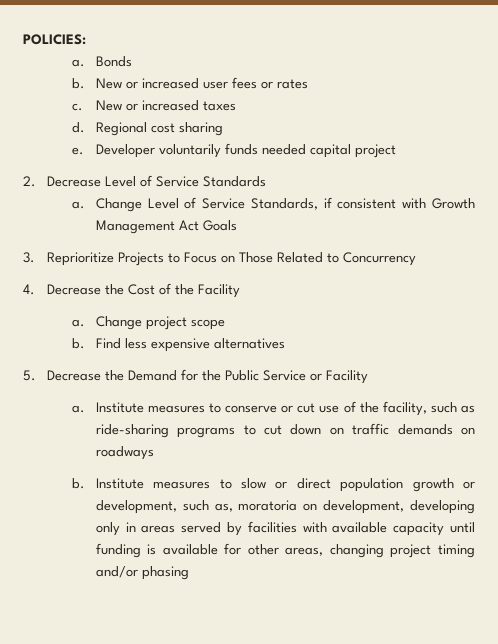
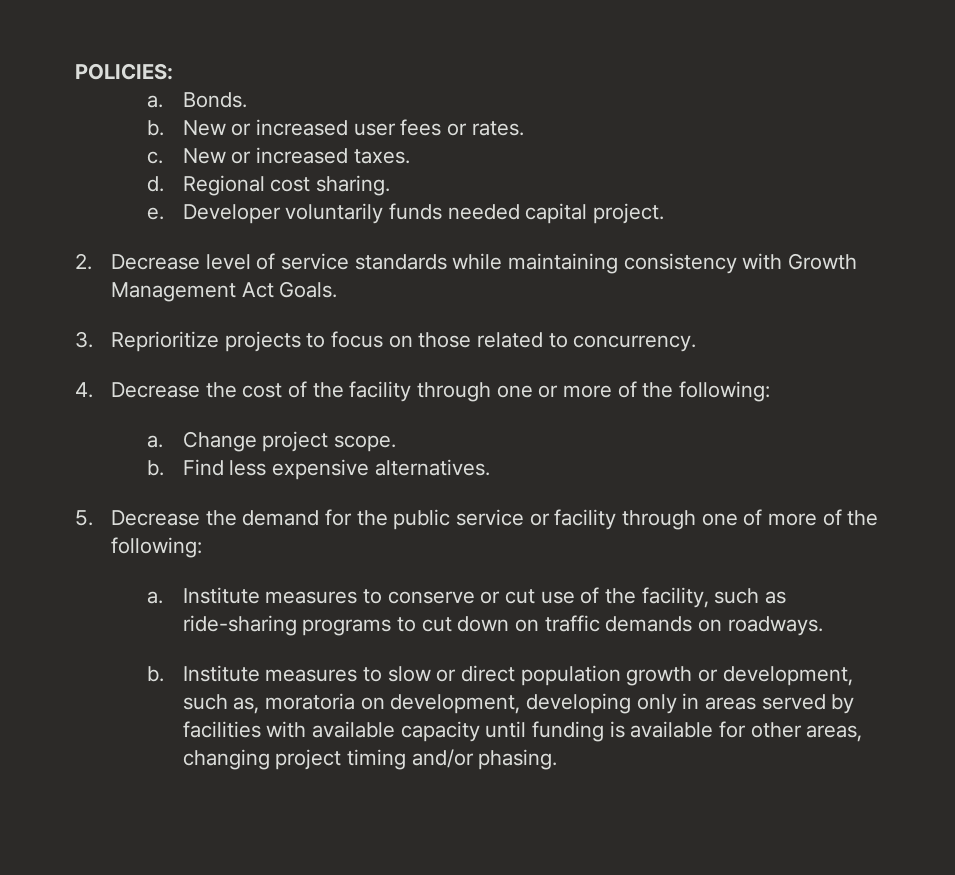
[95,56,132,67] Bonds -> [182,92,247,108] Bonds.
[276,79,308,89] rates -> [471,121,524,136] rates.
[202,101,236,111] taxes -> [353,149,410,164] taxes.
[178,122,223,136] sharing -> [316,175,391,196] sharing.
[354,144,396,158] project -> [593,203,665,224] project.
[105,175,267,187] [71,197,397,212] Level of Service Standards // a. Change Level of Service Standards, if consistent -> [205,253,737,274] level of service standards while maintaining consistency
[202,220,237,231] Goals -> [279,281,338,298] Goals.
[118,252,417,266] Projects to Focus on Those Related to Concurrency -> [224,331,697,352] projects to focus on those related to concurrency.
[128,283,241,298] Cost of the Facility -> [242,381,770,402] cost of the facility through one or more of the following:
[190,319,225,330] scope -> [334,435,397,452] scope.
[213,338,285,349] alternatives -> [374,459,490,476] alternatives.
[128,370,178,381] Demand -> [242,510,320,526] demand
[225,370,369,384] Public Service or Facility -> [393,509,879,530] [110,537,202,558] public service or facility through one of more of the following:
[95,446,154,460] roadways -> [727,616,823,636] roadways.
[141,566,189,580] phasing -> [478,749,558,770] phasing.

